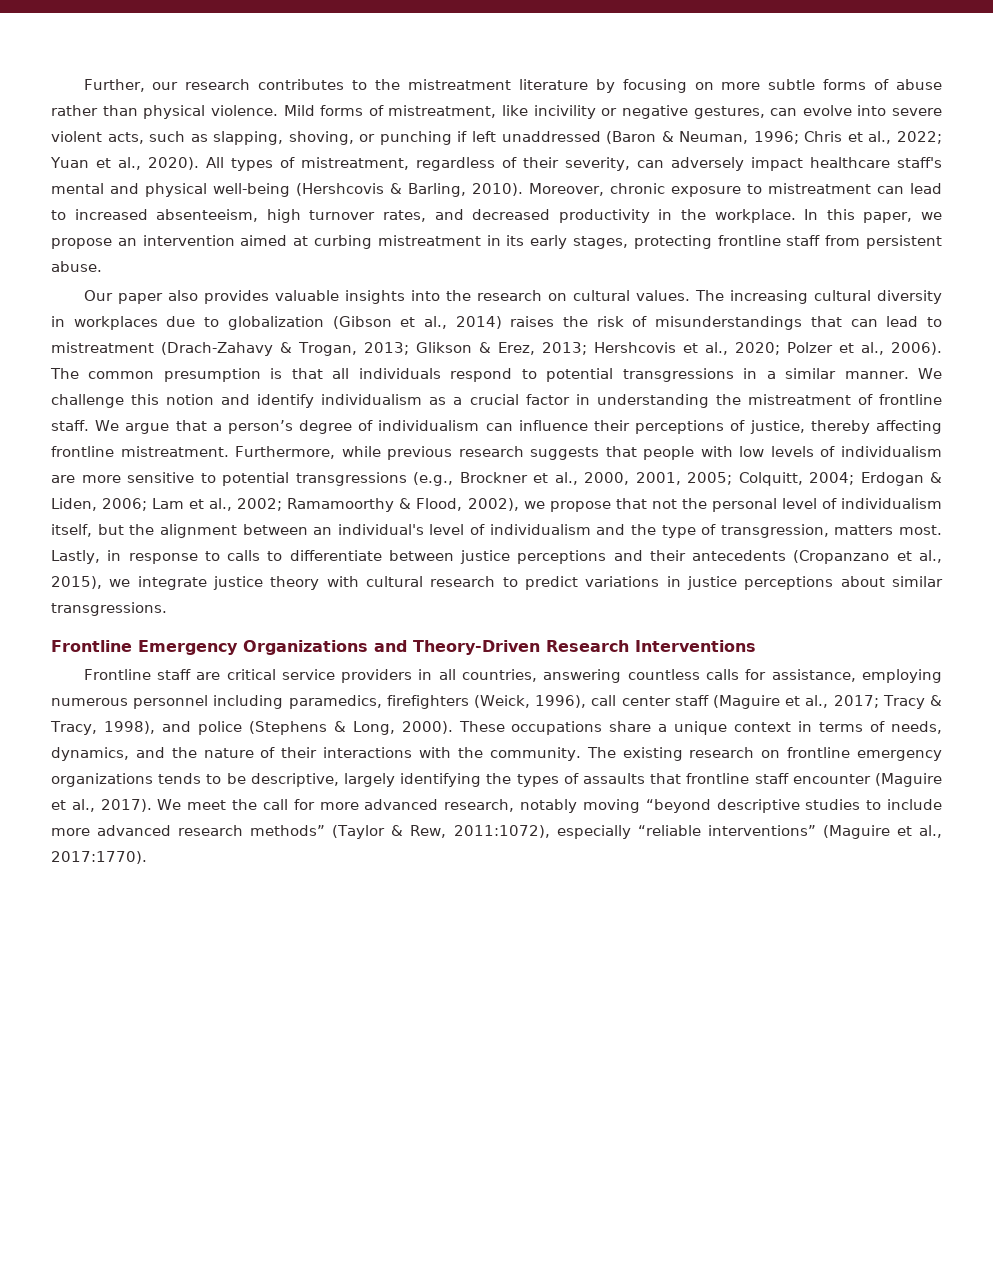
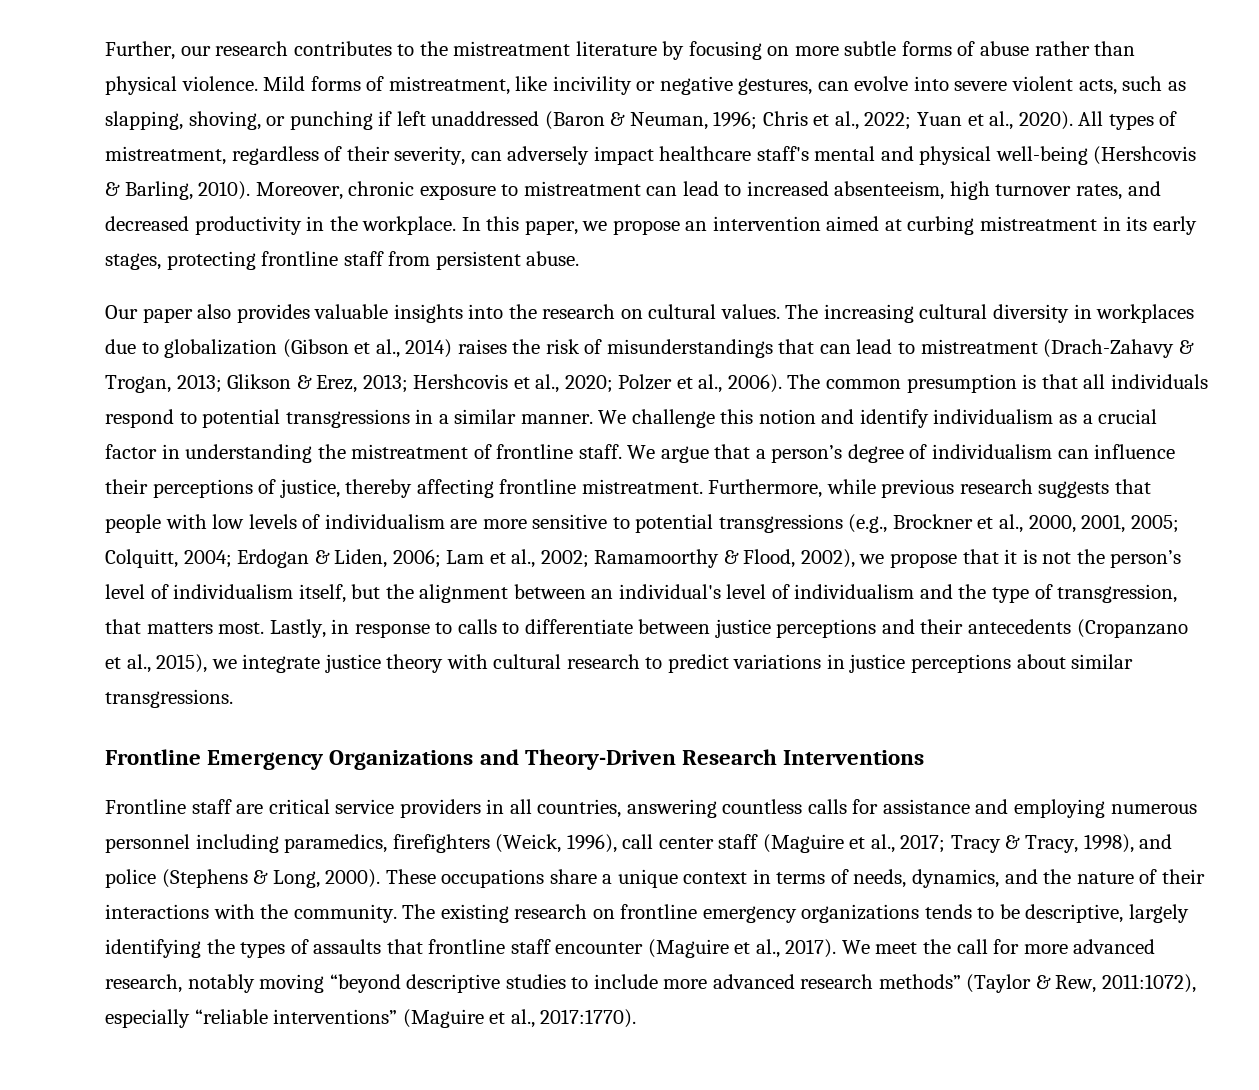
(647, 503) none -> [1004,549,1037,564] it is
[711,498,777,512] personal -> [1110,550,1182,568] person’s
(829, 531) none -> [105,619,141,634] that
[771,669,856,682] assistance, -> [882,799,1009,814] assistance and

